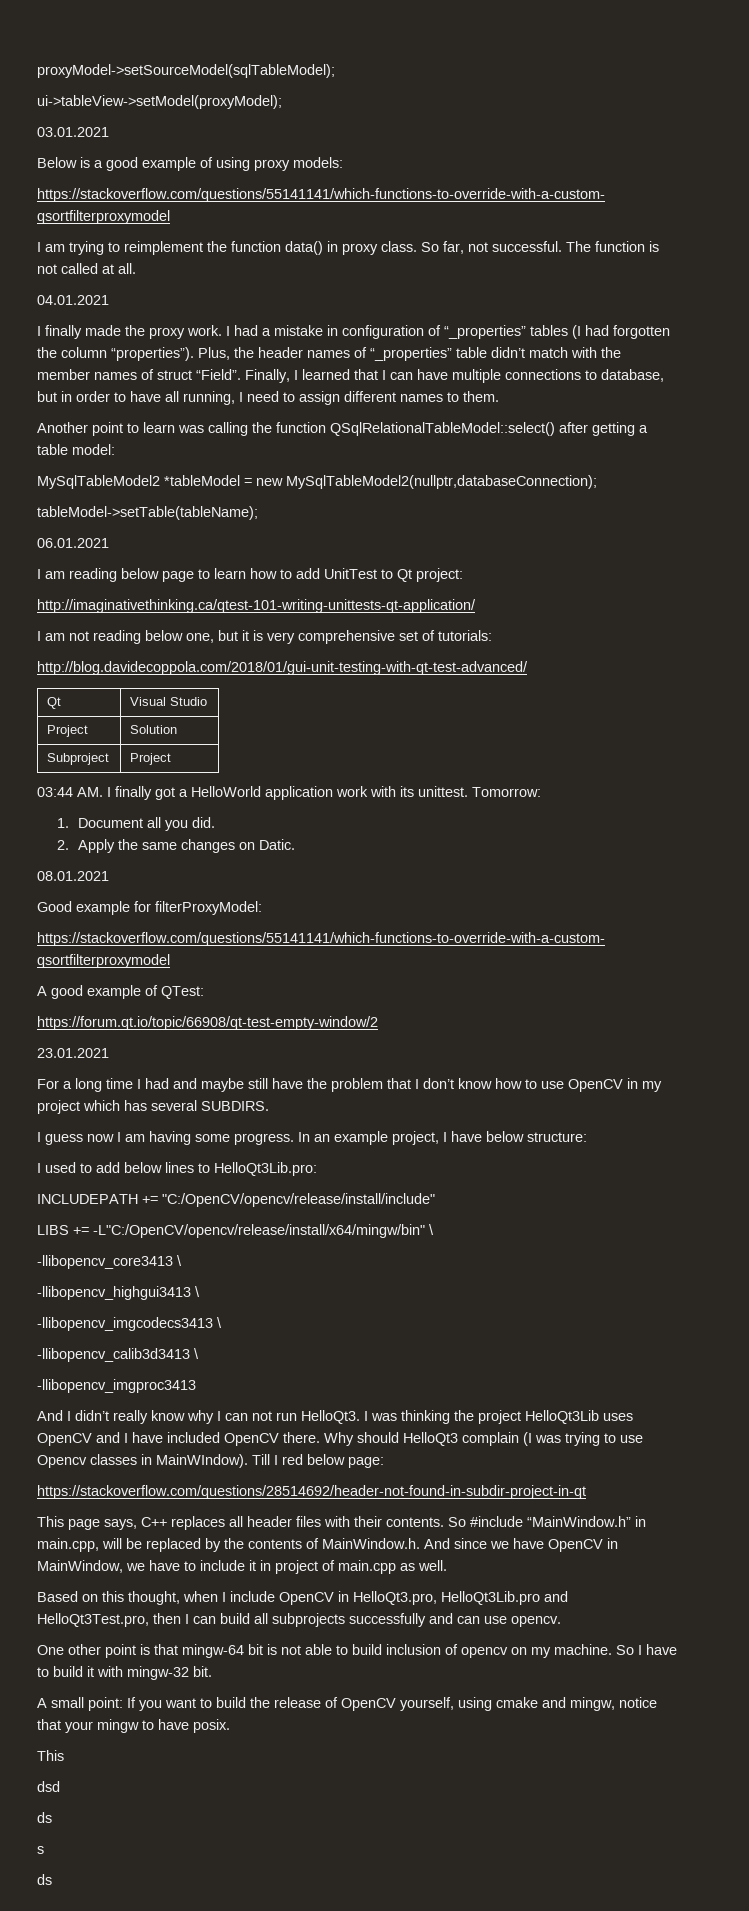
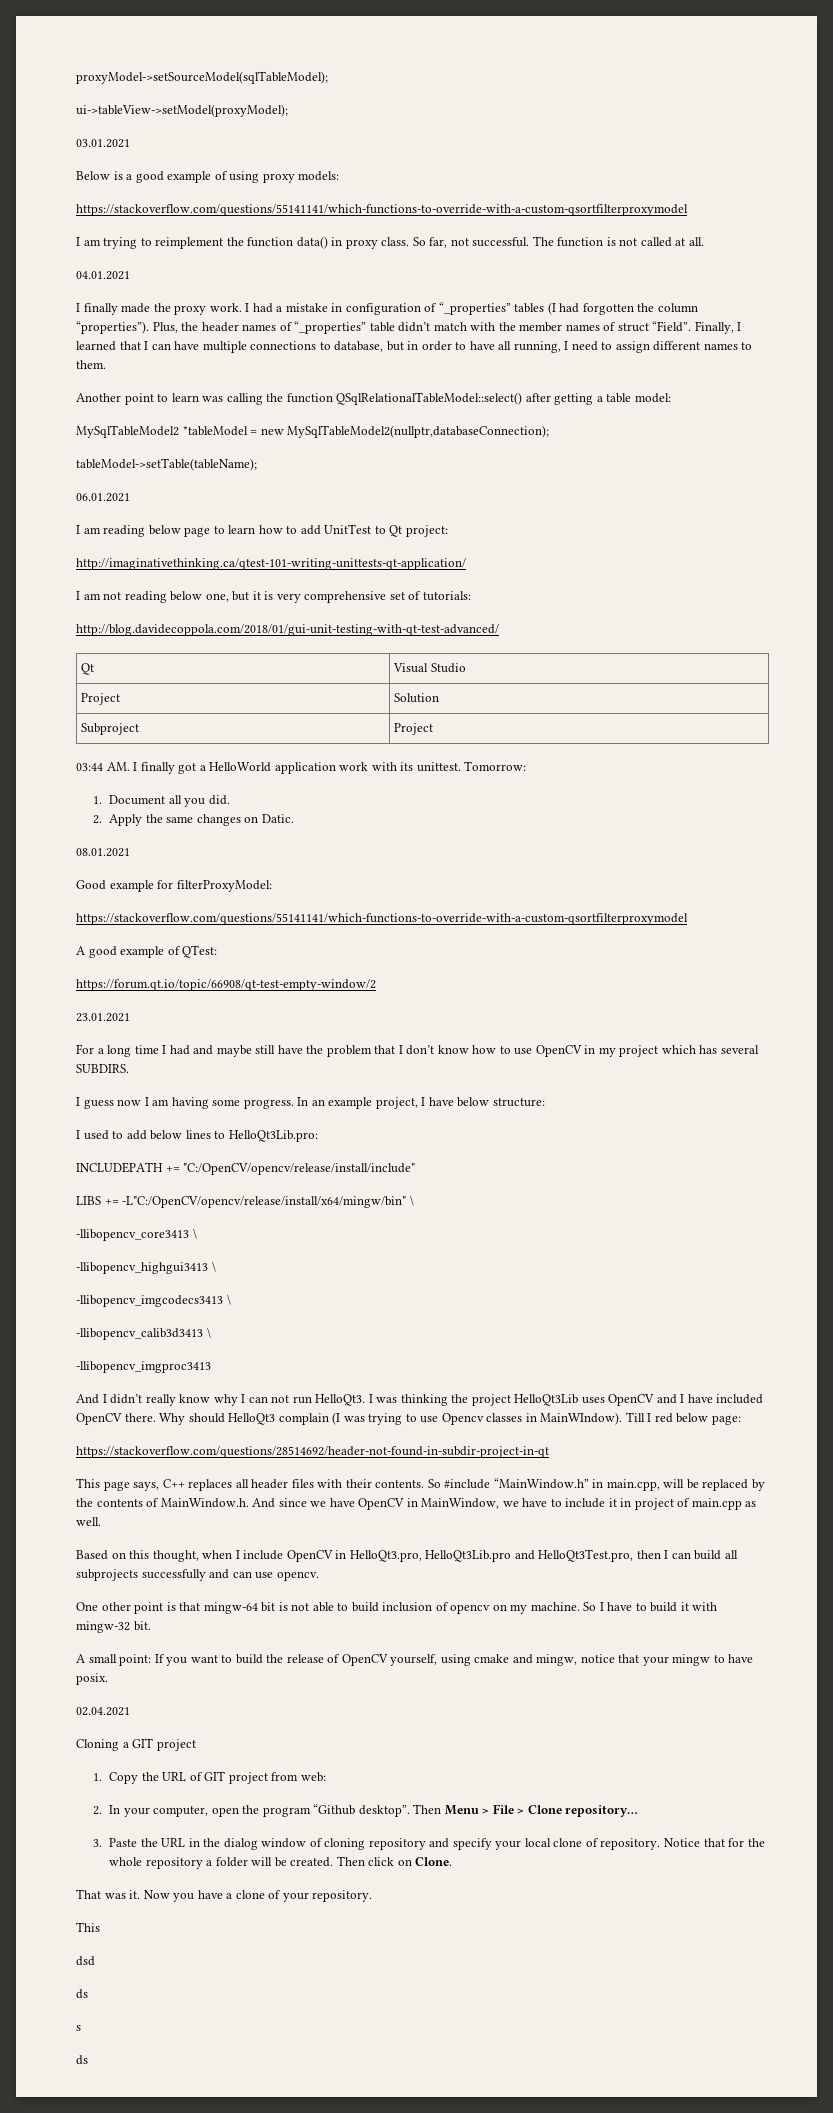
(230, 1726) none -> [76,1707,130,1716] [76,1738,196,1751] [92,1771,326,1784] [92,1804,639,1817] [92,1838,765,1850] [109,1856,453,1869] [76,1889,373,1902] // 02.04.2021 // Cloning a GIT project // 1. Copy the URL of GIT project from web: // 2. In your computer, open the program “Github desktop”. Then Menu > File > Clone repository… // 3. Paste the URL in the dialog window of cloning repository and specify your local clone of repository. Notice that for the whole repository a folder will be created. Then click on Clone. // That was it. Now you have a clone of your repository.

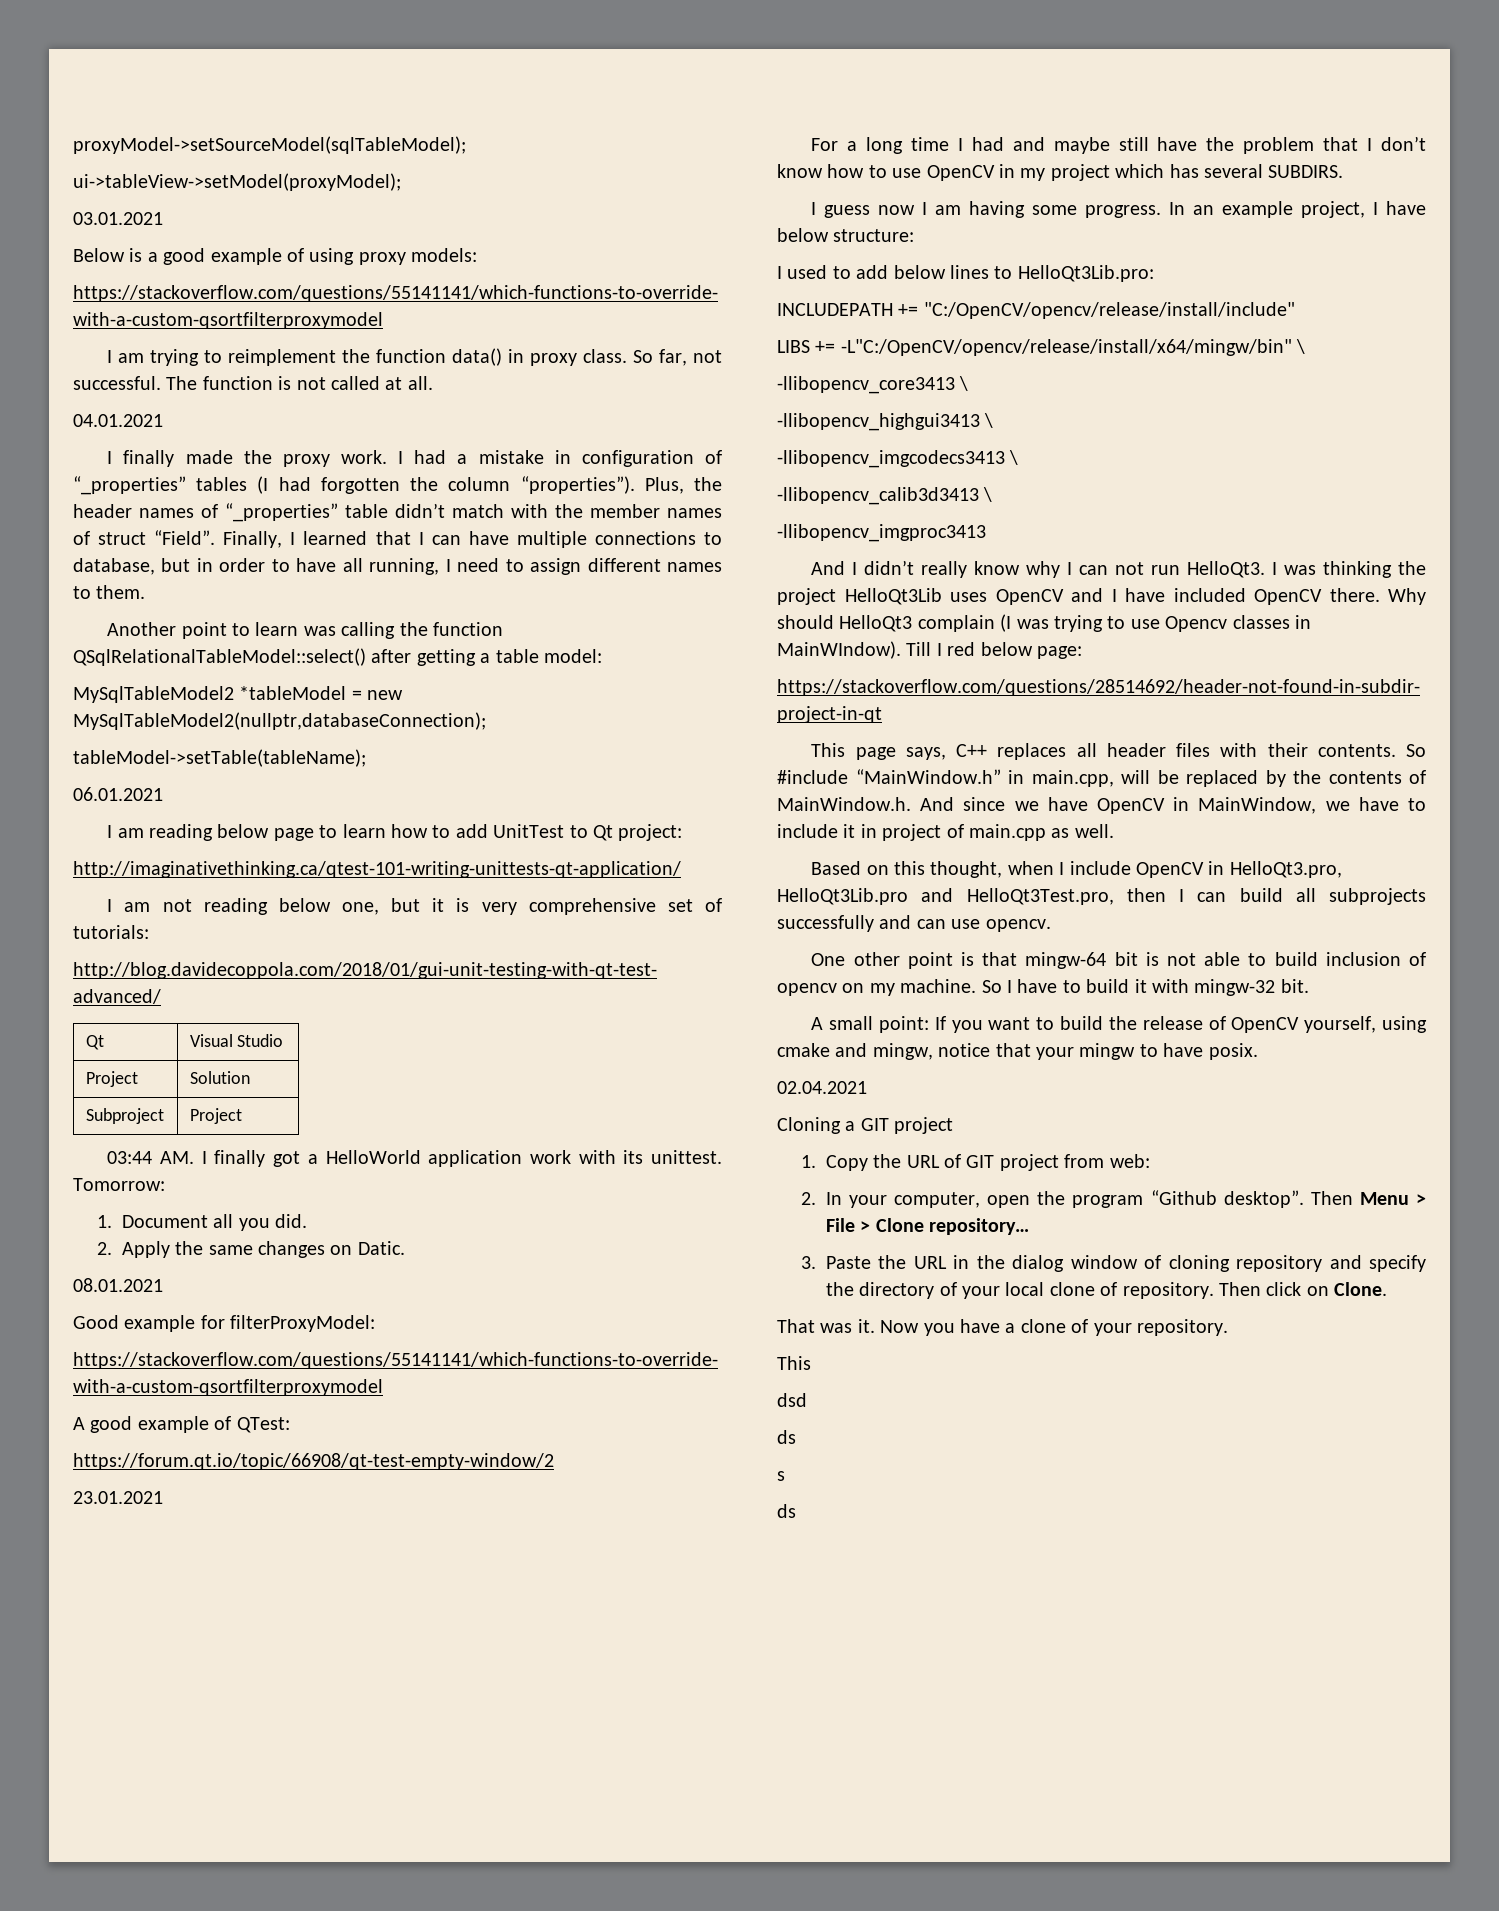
(492, 1844) none -> [825,1282,957,1299] the directory of
[663,1838,765,1847] [109,1857,334,1869] Notice that for the whole repository a folder will be created. -> (1214, 1290) none

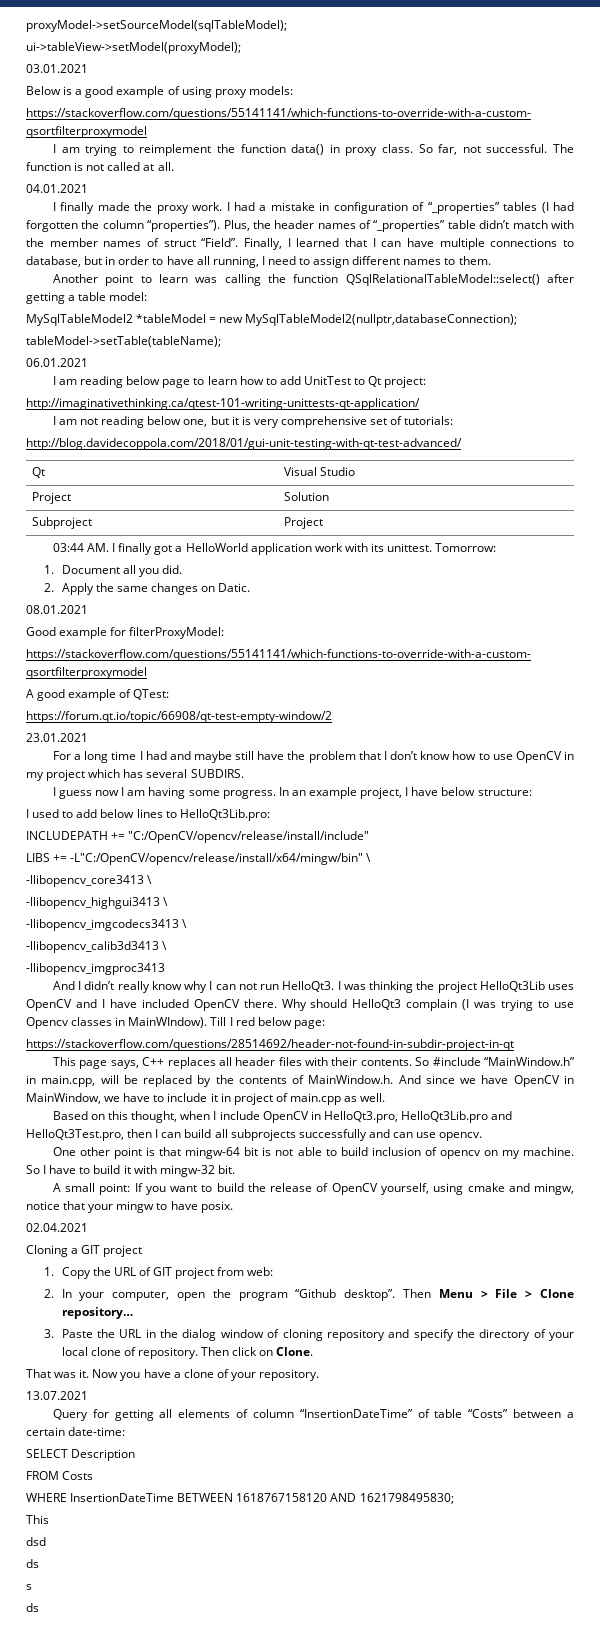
(1228, 1327) none -> [26,1391,88,1400] [52,1409,574,1421] [26,1427,126,1436] [26,1449,136,1461] [26,1471,94,1480] [26,1493,454,1504] // 13.07.2021 // Query for getting all elements of column “InsertionDateTime” of table “Costs” between a certain date-time: // SELECT Description // FROM Costs // WHERE InsertionDateTime BETWEEN 1618767158120 AND 1621798495830;

